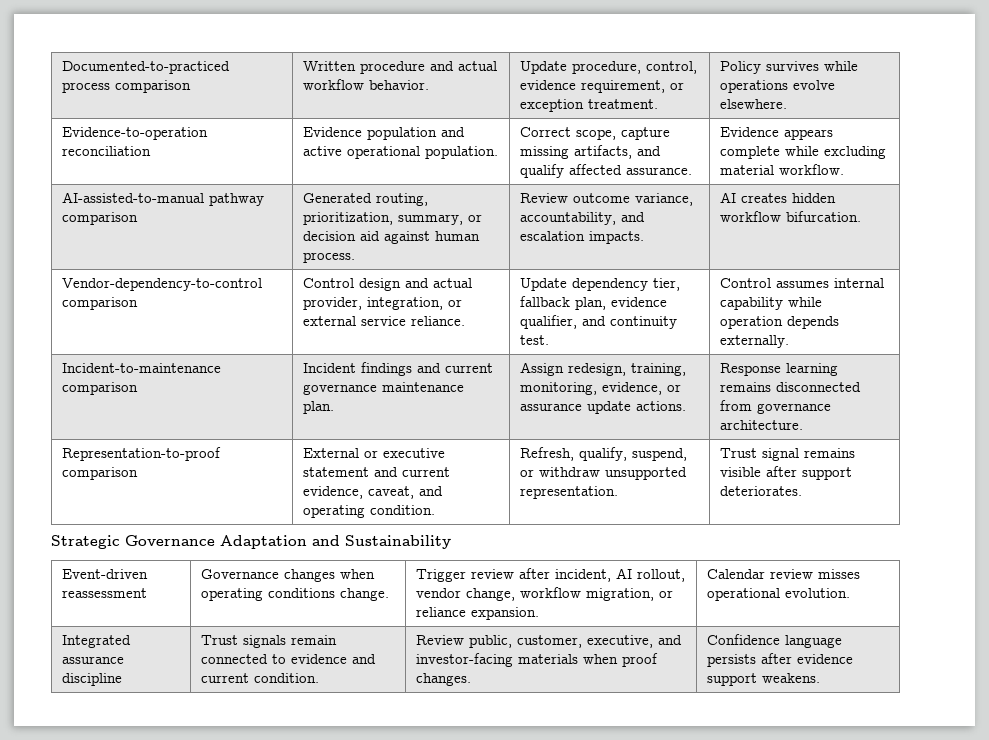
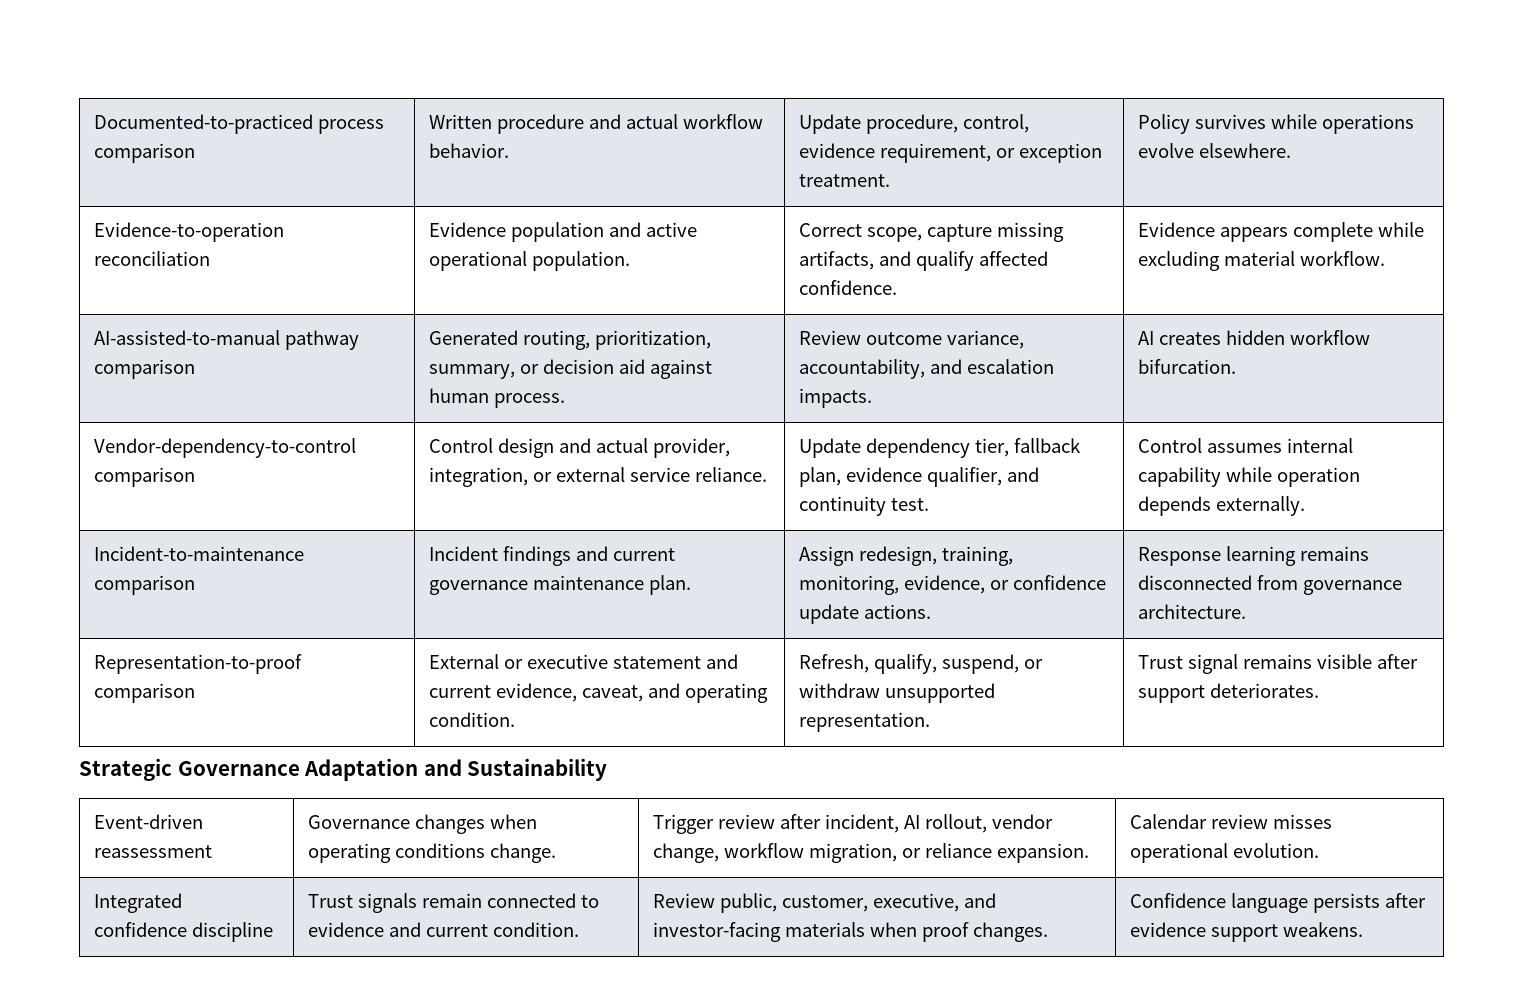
[626,167,693,175] assurance. -> [799,280,898,295] confidence.
[520,403,583,411] assurance -> [1013,575,1107,590] confidence
[62,656,125,664] assurance -> [94,922,188,937] confidence

